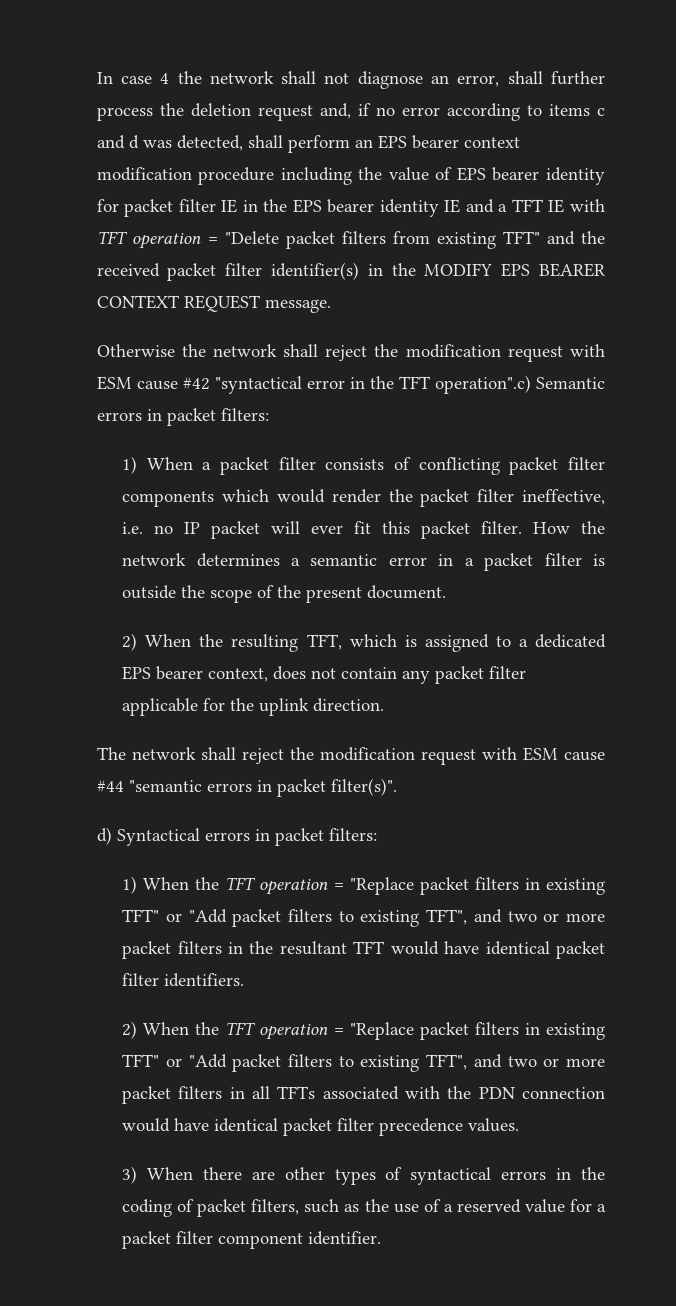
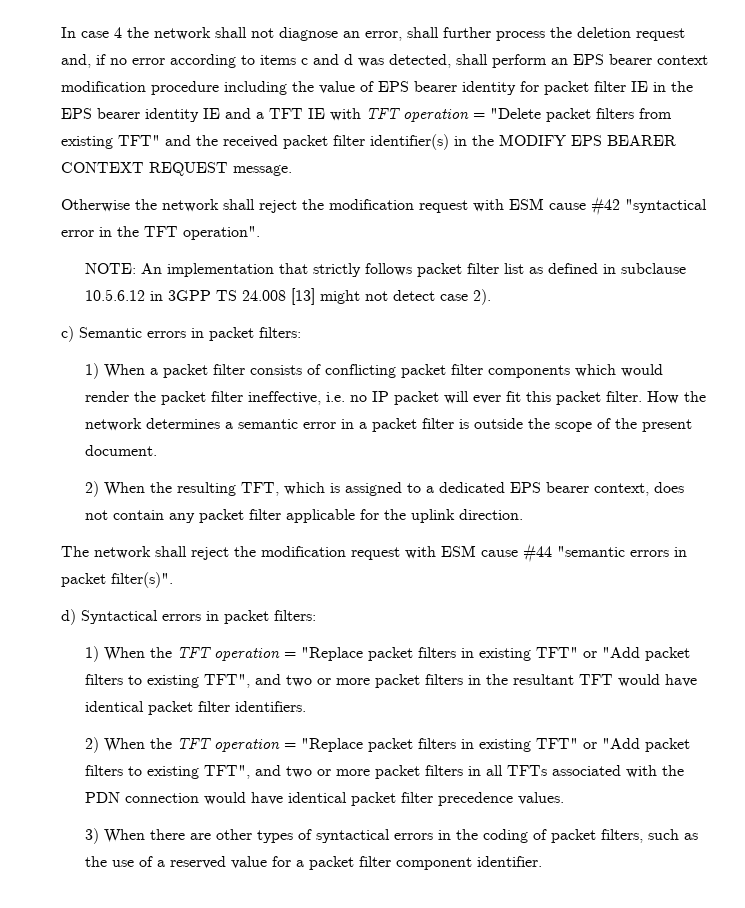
[434,375,531,394] operation".c) -> [182,226,260,240] [85,263,687,277] [85,288,492,305] [60,326,74,342] operation". // NOTE: An implementation that strictly follows packet filter list as defined in subclause 10.5.6.12 in 3GPP TS 24.008 [13] might not detect case 2). // c)

